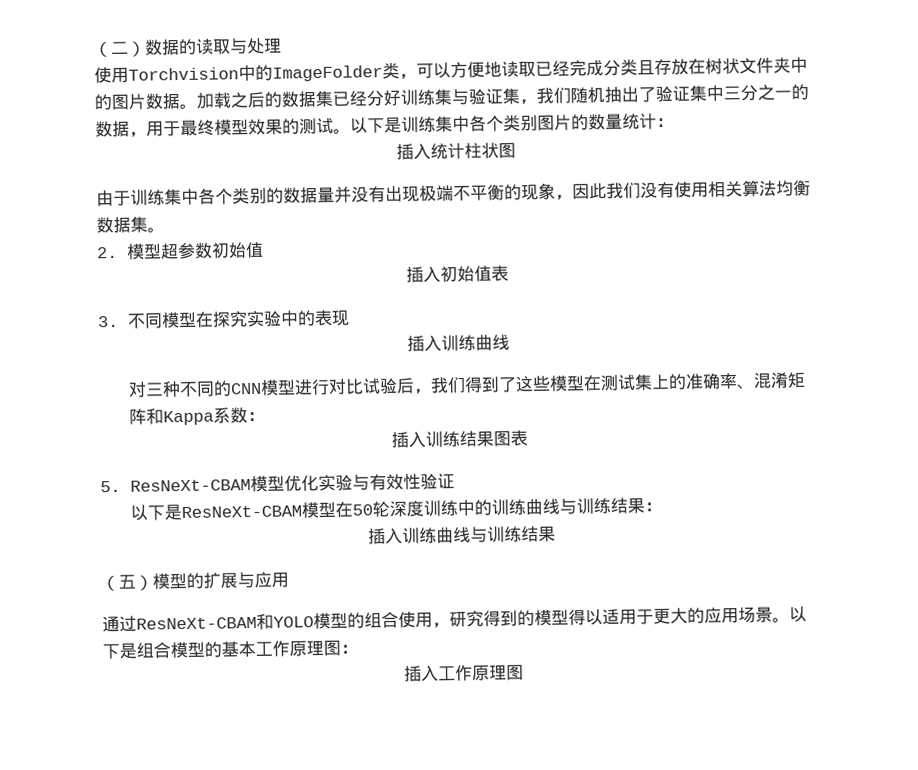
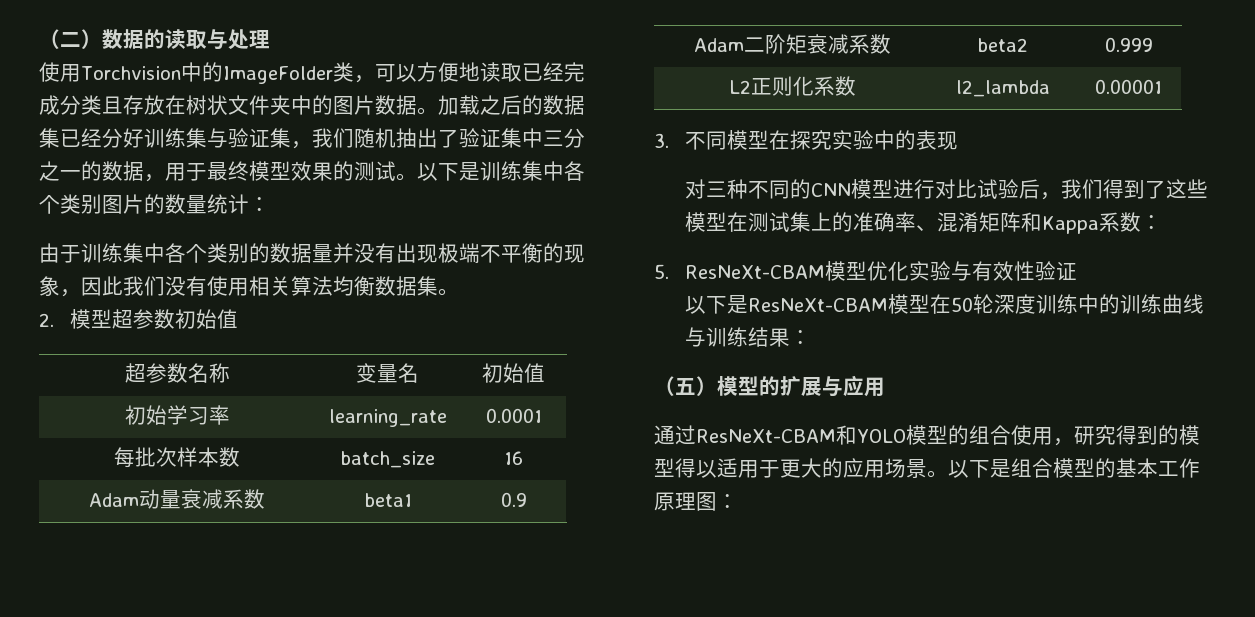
[395,142,516,160] // 插入统计柱状图 -> (270, 204) none
[406,265,509,283] // 插入初始值表 -> [124,363,230,383] [356,363,419,383] [482,363,545,383] [124,405,230,425] [328,409,447,427] [485,408,542,423] [114,447,240,468] [340,451,435,468] [504,451,523,465] [89,489,265,509] [363,493,412,507] [500,492,527,507] [693,34,891,54] [977,38,1028,52] [1104,37,1153,52] [728,76,856,96] [955,80,1050,97] [1095,79,1162,94] // 超参数名称 | 变量名 | 初始值 // 初始学习率 | learning_rate | 0.0001 // 每批次样本数 | batch_size | 16 // Adam动量衰减系数 | beta1 | 0.9 // Adam二阶矩衰减系数 | beta2 | 0.999 // L2正则化系数 | l2_lambda | 0.00001
[407,334,510,352] // 插入训练曲线 -> (959, 140) none
[391,430,528,448] // 插入训练结果图表 -> (1163, 222) none
[367,525,556,545] // 插入训练曲线与训练结果 -> (812, 337) none
[403,664,524,682] // 插入工作原理图 -> (738, 501) none

